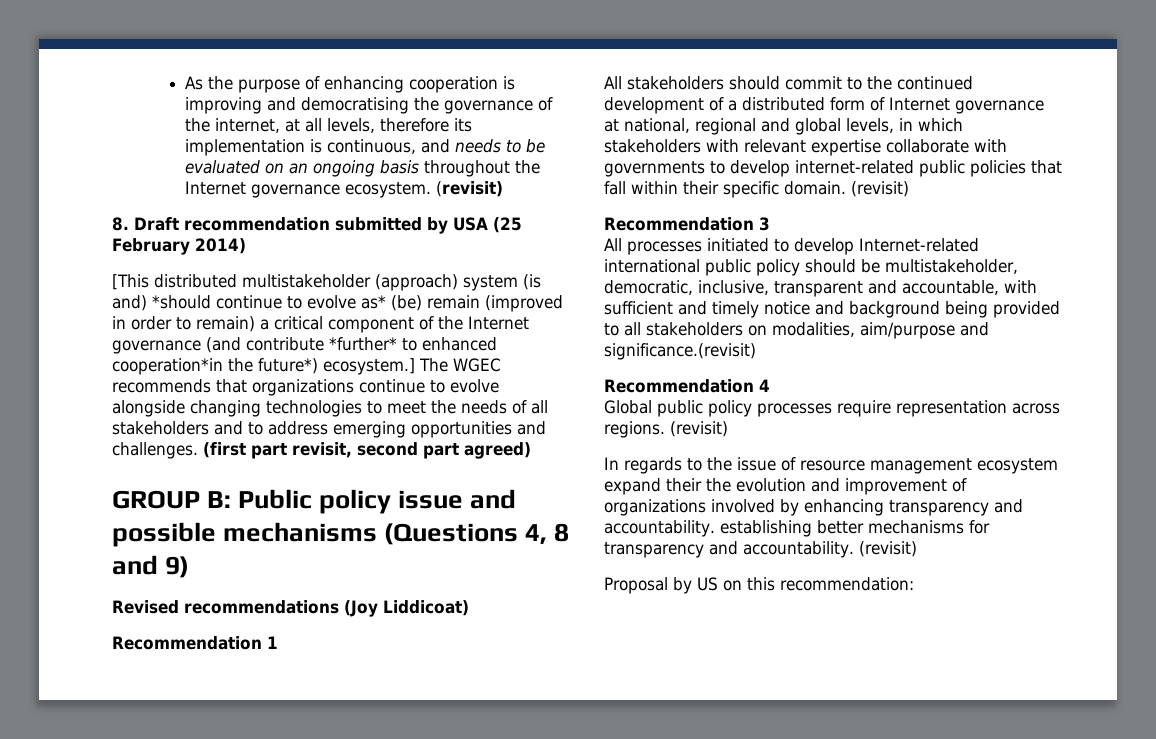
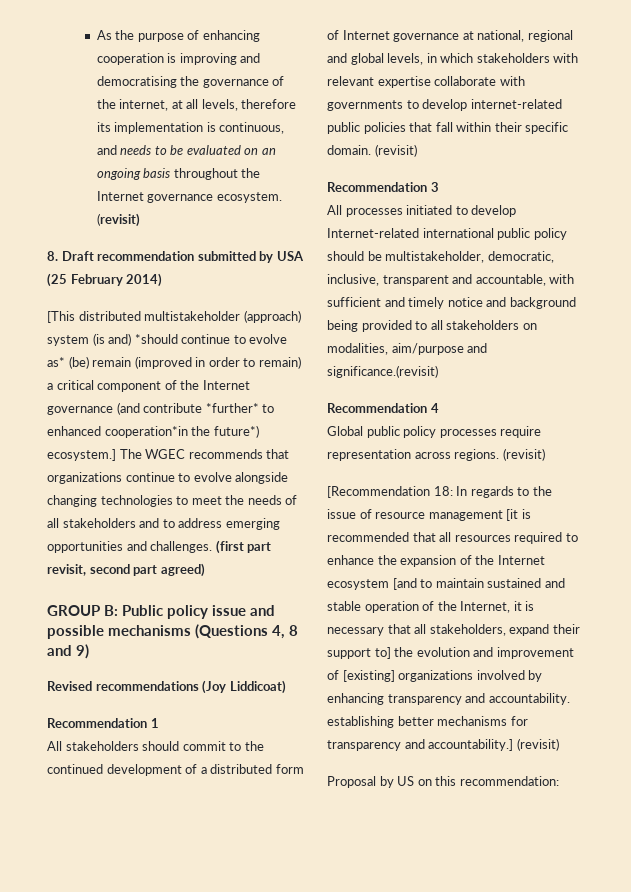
(728, 429) none -> [327,486,453,498] [Recommendation 18:
[977,458,1058,474] [604,478,702,495] ecosystem expand their -> [506,509,531,521] [327,532,578,544] [327,555,545,567] [327,578,565,590] [327,601,535,613] [327,624,580,636] [327,647,391,659] [it is recommended that all resources required to enhance the expansion of the Internet ecosystem [and to maintain sustained and stable operation of the Internet, it is necessary that all stakeholders, expand their support to]
(967, 485) none -> [342,670,395,682] [existing]
[743,541,854,558] accountability. -> [428,739,514,751] accountability.]

